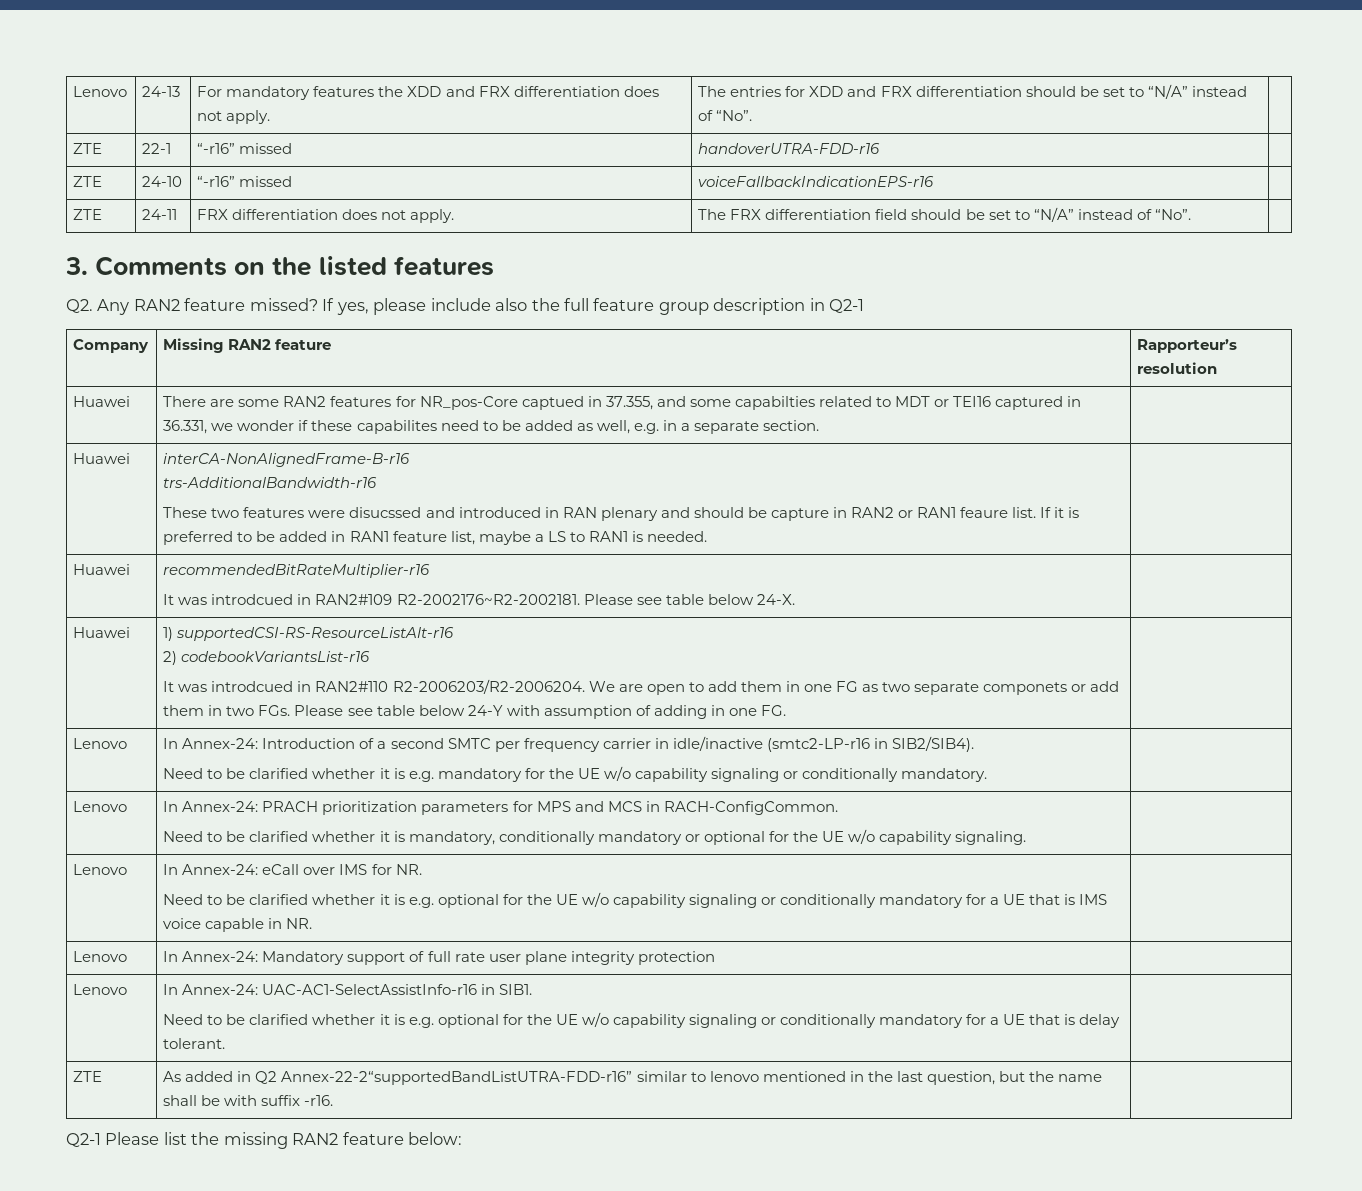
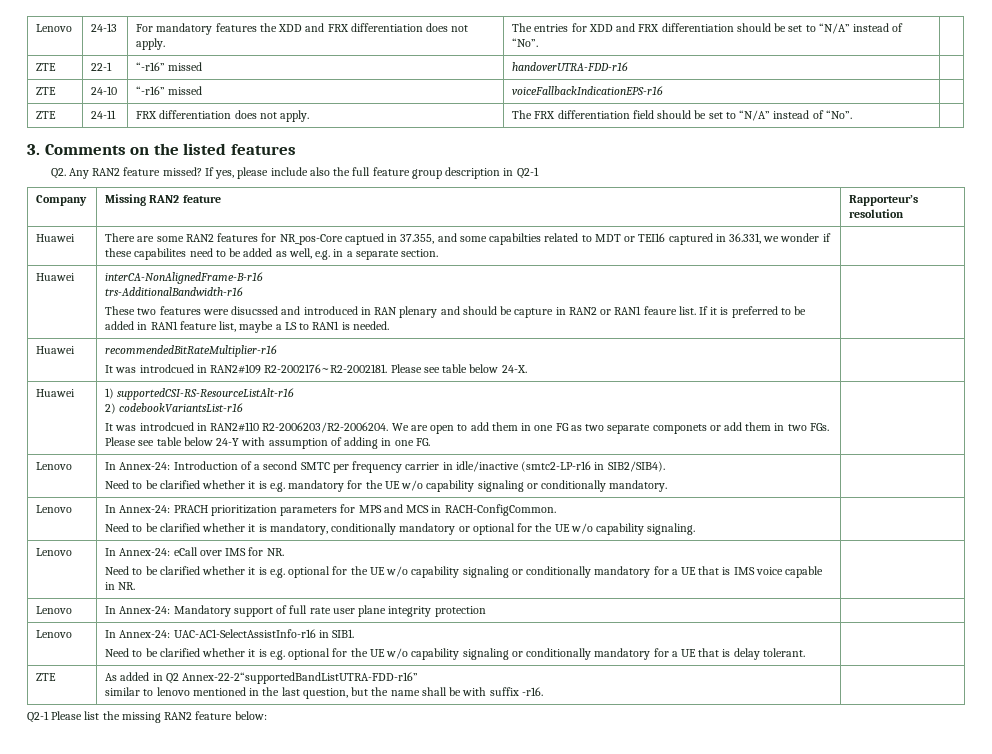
(633, 1078) none -> (419, 678) //

